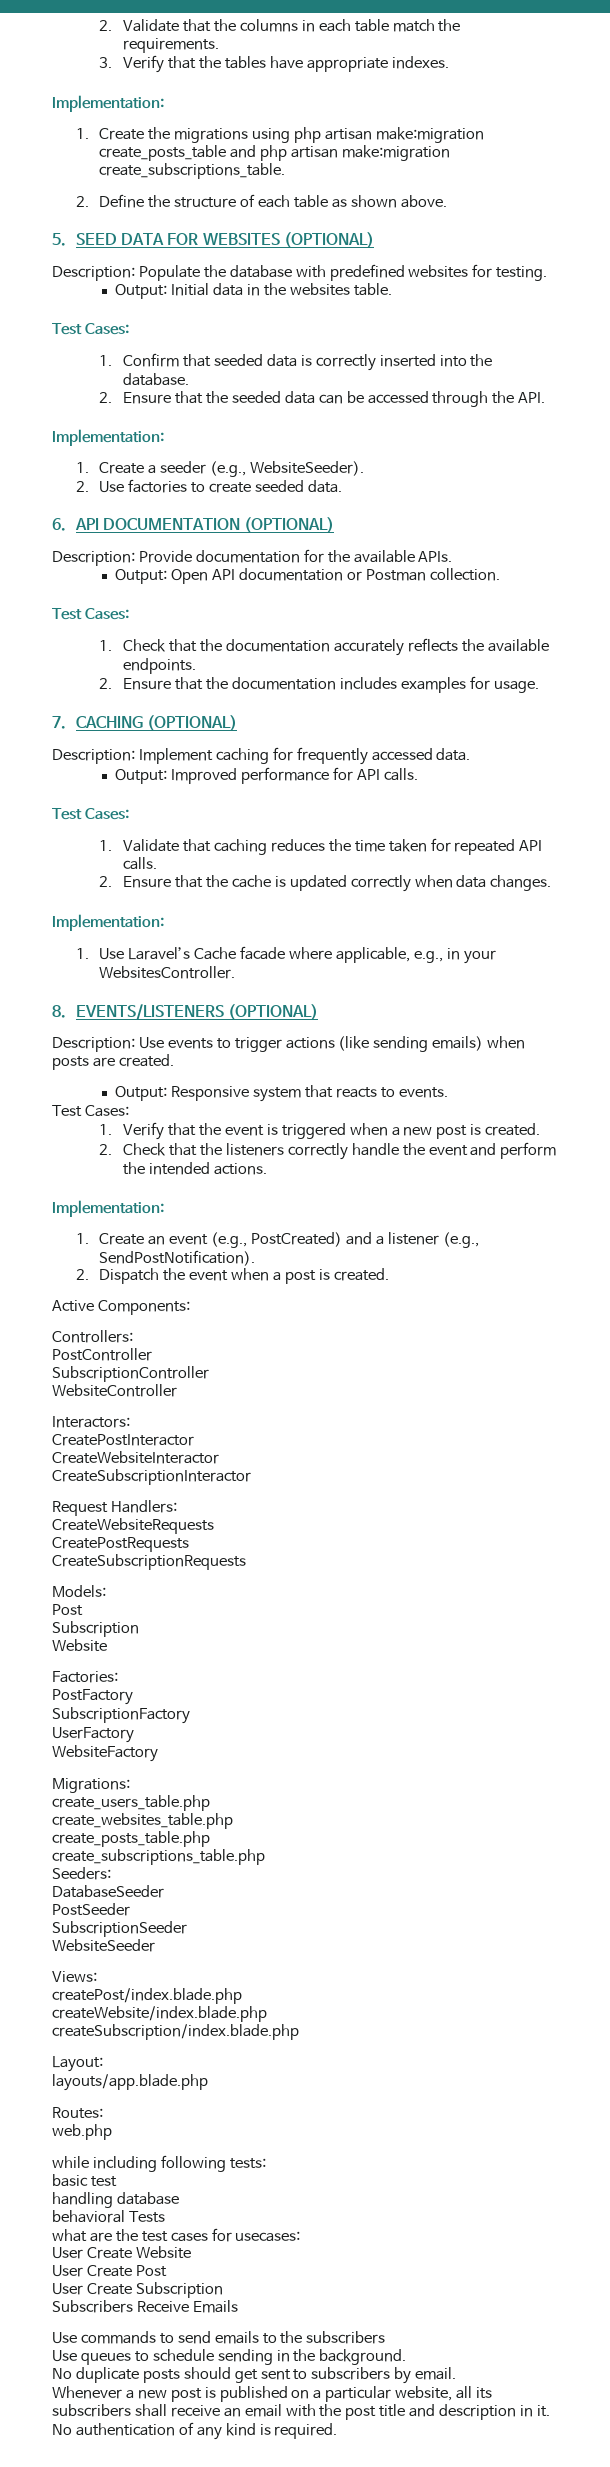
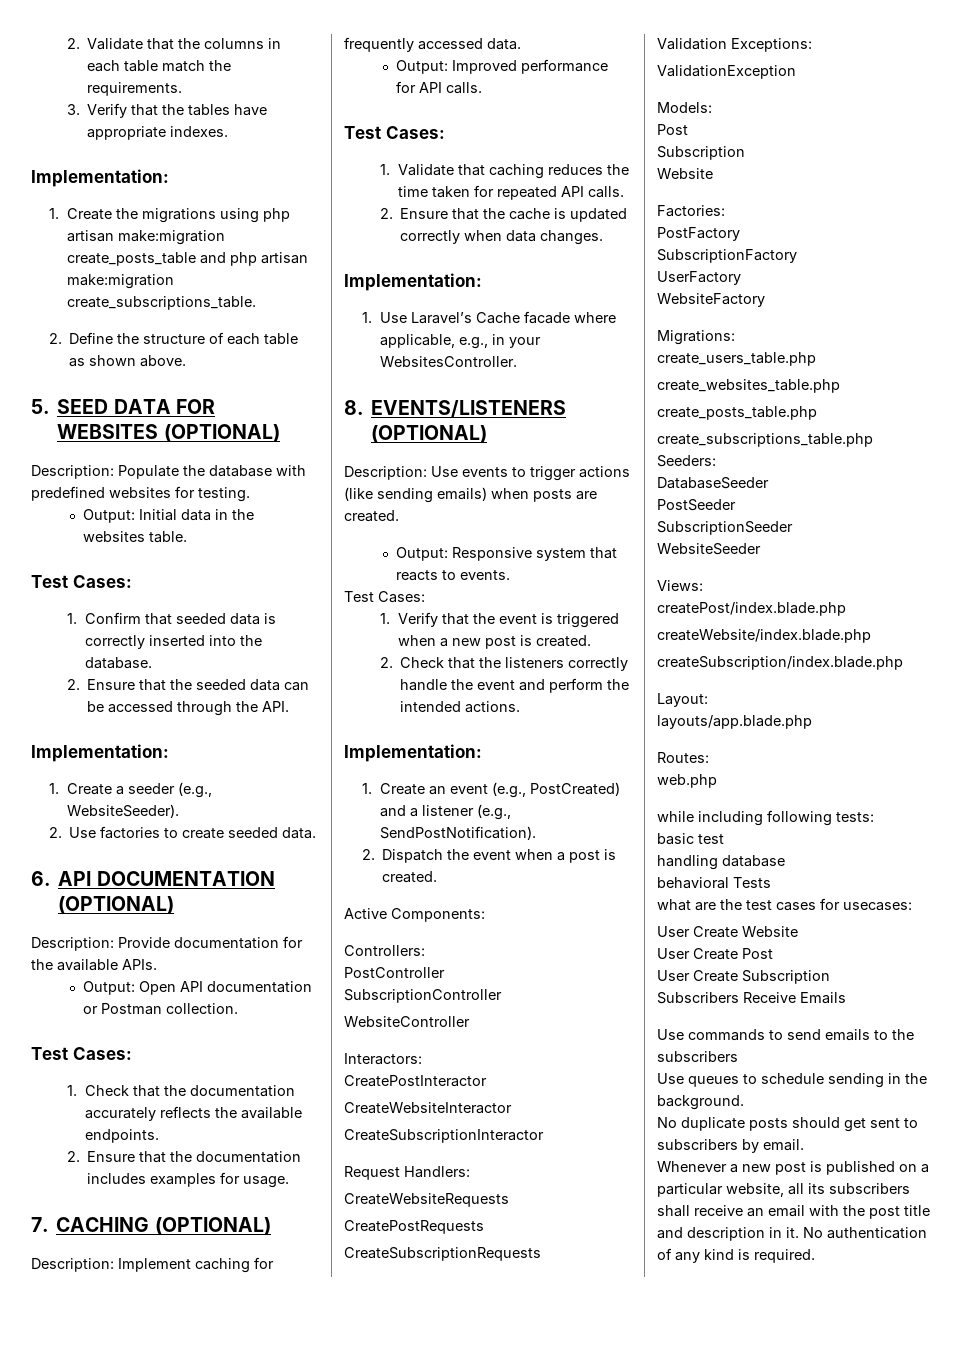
(246, 1562) none -> [657,38,812,52] [657,65,796,79] // Validation Exceptions: // ValidationException

